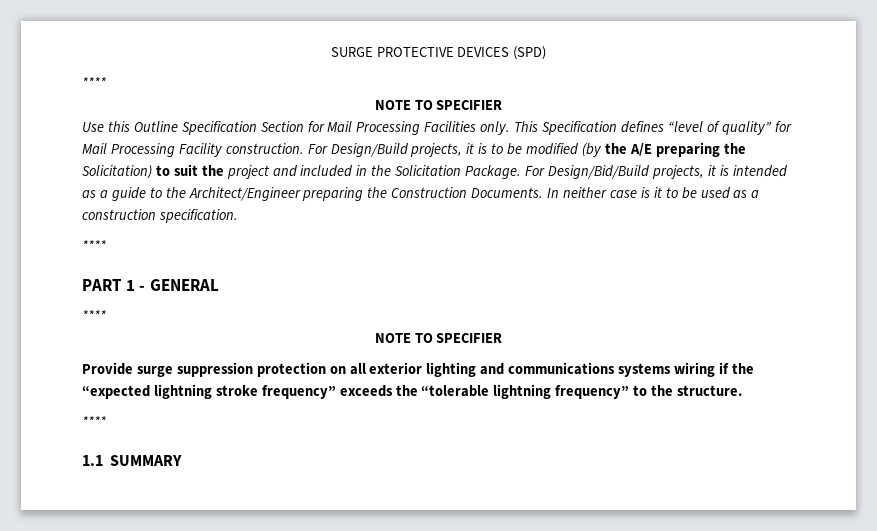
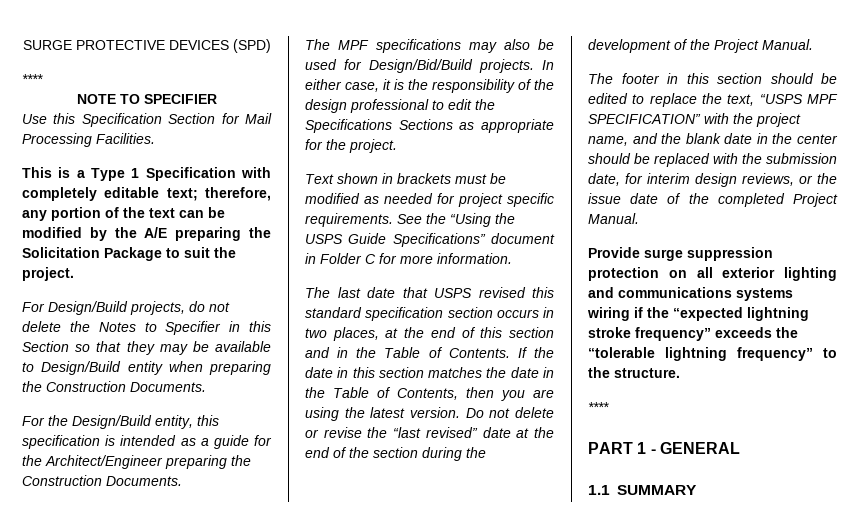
[133,121,178,132] Outline -> (76, 118) none
[424,121,792,135] [82,143,602,157] Facilities only. This Specification defines “level of quality” for Mail Processing Facility construction. For Design/Build projects, it is to be modified (by -> [96,133,155,144] [22,167,271,181] [22,187,271,201] [22,207,225,221] [22,227,107,241] Facilities. // This is a Type 1 Specification with completely editable text; therefore, any portion of the text can be modified by
[82,165,152,179] Solicitation) -> [22,247,162,261] Solicitation Package
[226,165,716,179] project and included in the Solicitation Package. For Design/Bid/Build projects, it -> [22,267,74,281] [22,301,230,315] [22,321,271,335] [22,341,271,355] [22,361,271,375] [22,381,206,392] [22,415,219,429] [22,435,100,449] project. // For Design/Build projects, do not delete the Notes to Specifier in this Section so that they may be available to Design/Build entity when preparing the Construction Documents. // For the Design/Build entity, this specification
[149,187,162,198] to -> [253,435,272,446] for
[547,187,760,199] [82,209,238,223] [82,240,106,251] [82,279,219,291] [82,310,106,321] [374,333,503,343] In neither case is it to be used as a construction specification. // **** // PART 1 - GENERAL // **** // NOTE TO SPECIFIER -> [305,39,554,53] [305,59,554,73] [305,79,554,93] [305,99,495,113] [305,119,554,133] [305,139,397,153] [305,173,506,184] [305,193,554,207] [305,213,515,227] [305,233,555,247] [305,253,512,264] [305,287,554,298] [305,307,554,321] [305,327,554,341] [305,347,554,358] [305,367,554,378] [305,387,554,401] [305,407,554,421] [305,427,554,438] [305,447,486,461] [588,39,813,53] [588,73,837,84] [588,93,838,107] [588,113,801,127] [588,133,838,146] [588,153,837,167] [588,173,837,187] [588,193,838,207] [588,213,639,224] // The MPF specifications may also be used for Design/Bid/Build projects. In either case, it is the responsibility of the design professional to edit the Specifications Sections as appropriate for the project. // Text shown in brackets must be modified as needed for project specific requirements. See the “Using the USPS Guide Specifications” document in Folder C for more information. // The last date that USPS revised this standard specification section occurs in two places, at the end of this section and in the Table of Contents. If the date in this section matches the date in the Table of Contents, then you are using the latest version. Do not delete or revise the “last revised” date at the end of the section during the development of the Project Manual. // The footer in this section should be edited to replace the text, “USPS MPF SPECIFICATION” with the project name, and the blank date in the center should be replaced with the submission date, for interim design reviews, or the issue date of the completed Project Manual.
(106, 421) none -> [588,442,740,454] // PART 1 - GENERAL

